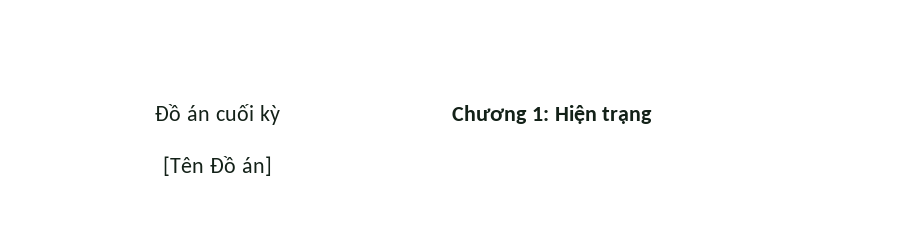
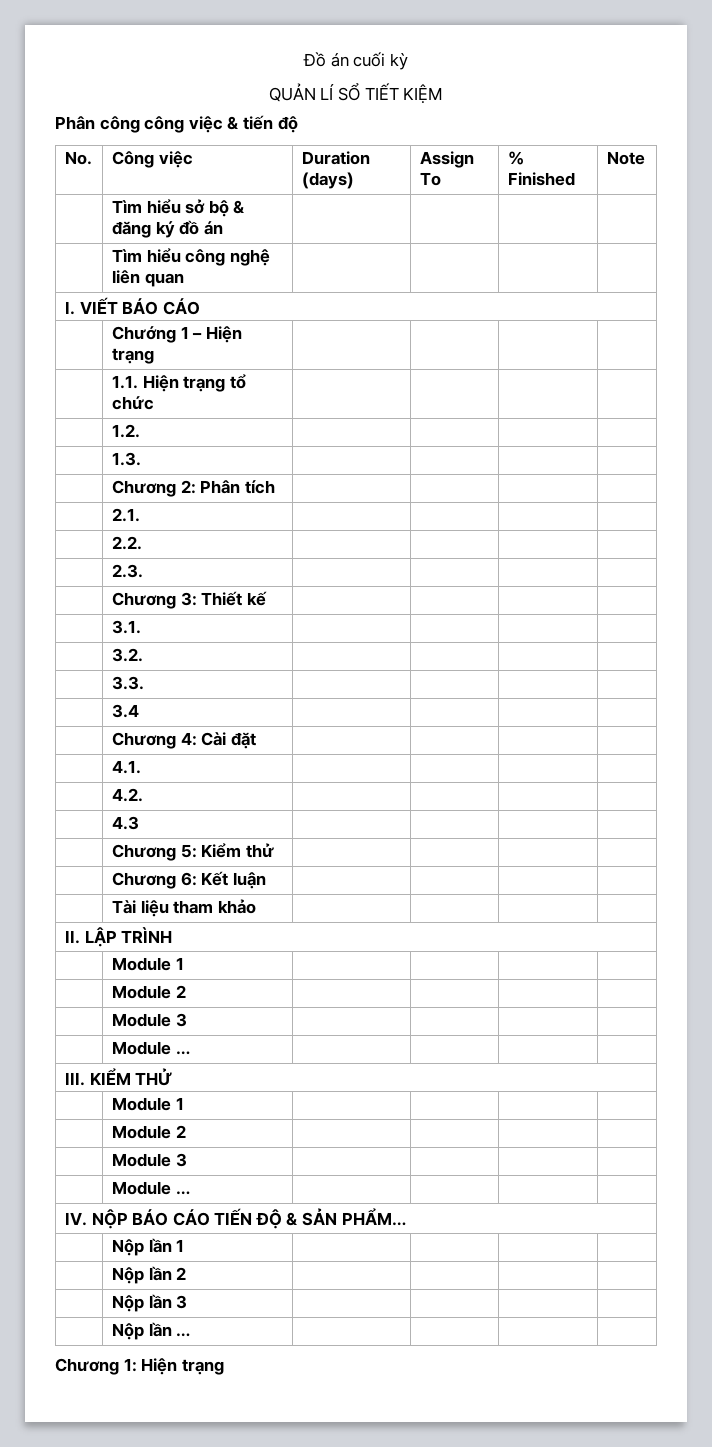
[163,156,272,176] [Tên Đồ án] -> [268,83,444,103] [55,115,298,133] [64,151,92,165] [111,151,193,168] [301,151,370,165] [301,172,354,189] [419,151,474,168] [419,172,441,186] [507,151,524,165] [507,172,575,186] [606,151,645,165] [111,199,246,217] [111,220,223,238] [111,248,270,266] [111,270,184,287] [64,297,200,315] [111,326,242,343] [111,348,154,364] [111,374,246,392] [111,396,154,410] [111,424,140,438] [111,452,141,466] [111,480,275,497] [111,508,140,522] [111,536,142,550] [111,564,143,578] [111,591,267,609] [111,620,141,634] [111,648,143,662] [111,676,144,690] [111,704,139,718] [111,732,256,749] [111,760,141,774] [111,788,143,802] [111,816,139,830] [111,843,274,861] [111,871,266,889] [111,899,256,917] [64,927,173,947] [111,957,184,971] [111,985,186,999] [111,1013,187,1027] [111,1041,190,1055] [64,1068,173,1086] [111,1097,184,1111] [111,1125,186,1139] [111,1153,187,1167] [111,1181,190,1195] [64,1208,406,1229] [111,1238,185,1256] [111,1266,187,1284] [111,1294,188,1312] [111,1322,191,1340] QUẢN LÍ SỔ TIẾT KIỆM // Phân công công việc & tiến độ // No. | Công việc | Duration (days) | Assign To | % Finished | Note // | Tìm hiểu sở bộ & đăng ký đồ án | | | | // | Tìm hiểu công nghệ liên quan | | | | // I. VIẾT BÁO CÁO // | Chướng 1 – Hiện trạng | | | | // | 1.1. Hiện trạng tổ chức | | | | // | 1.2. | | | | // | 1.3. | | | | // | Chương 2: Phân tích | | | | // | 2.1. | | | | // | 2.2. | | | | // | 2.3. | | | | // | Chương 3: Thiết kế | | | | // | 3.1. | | | | // | 3.2. | | | | // | 3.3. | | | | // | 3.4 | | | | // | Chương 4: Cài đặt | | | | // | 4.1. | | | | // | 4.2. | | | | // | 4.3 | | | | // | Chương 5: Kiểm thử | | | | // | Chương 6: Kết luận | | | | // | Tài liệu tham khảo | | | | // II. LẬP TRÌNH // | Module 1 | | | | // | Module 2 | | | | // | Module 3 | | | | // | Module … | | | | // III. KIỂM THỬ // | Module 1 | | | | // | Module 2 | | | | // | Module 3 | | | | // | Module … | | | | // IV. NỘP BÁO CÁO TIẾN ĐỘ & SẢN PHẨM… // | Nộp lần 1 | | | | // | Nộp lần 2 | | | | // | Nộp lần 3 | | | | // | Nộp lần … | | | |

